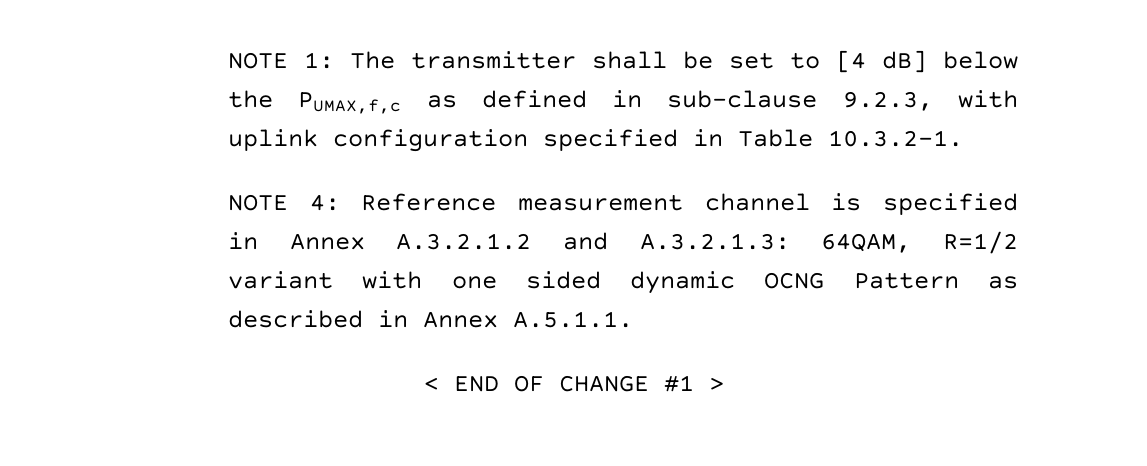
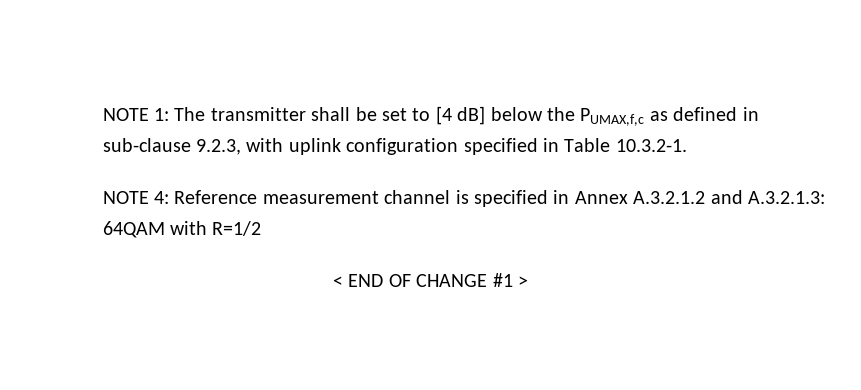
[821,233,912,253] 64QAM, -> [102,221,208,238] 64QAM with
[228,271,1018,294] [228,310,634,328] variant with one sided dynamic OCNG Pattern as described in Annex A.5.1.1. -> (262, 228) none

